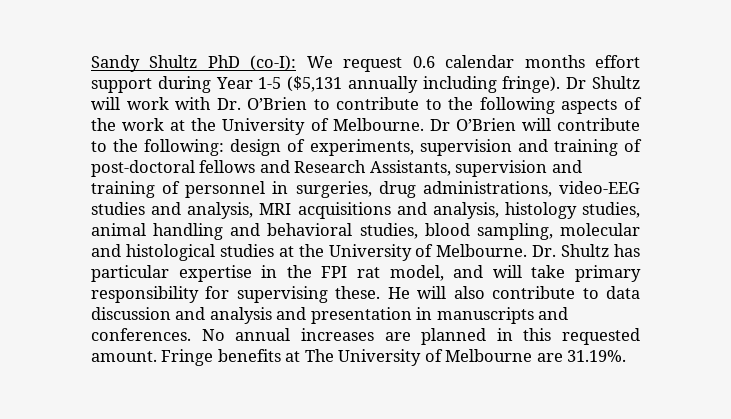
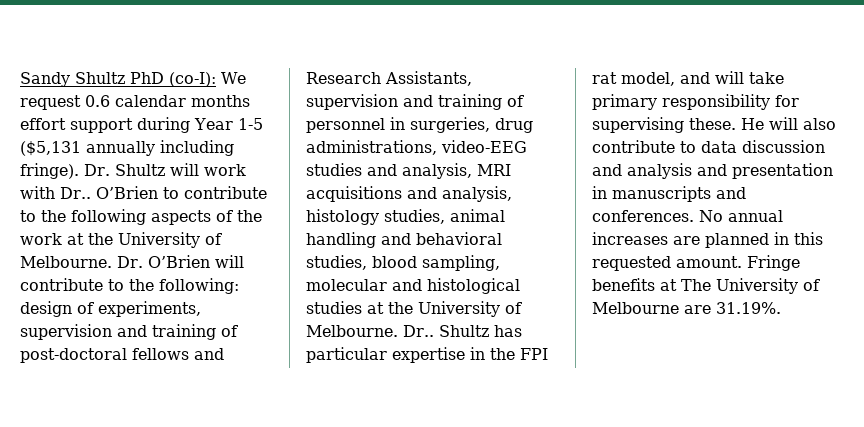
[566,77,587,89] Dr -> [84,164,110,176] Dr.
[216,98,241,110] Dr. -> [60,187,91,199] Dr..
[429,119,450,131] Dr -> [117,256,143,268] Dr.
[532,245,557,257] Dr. -> [403,325,434,337] Dr..

